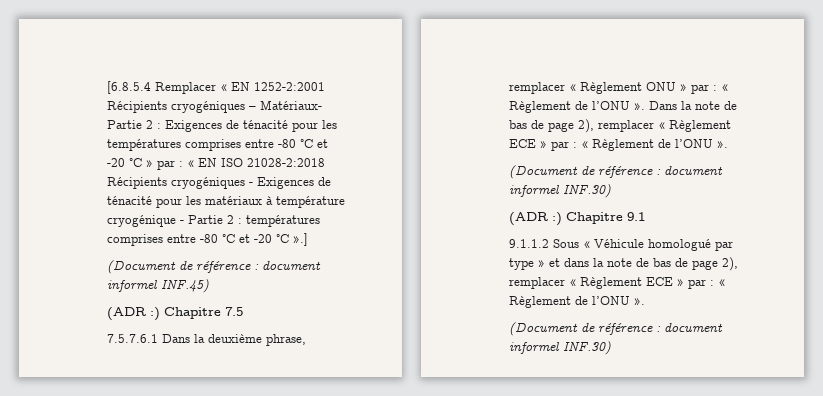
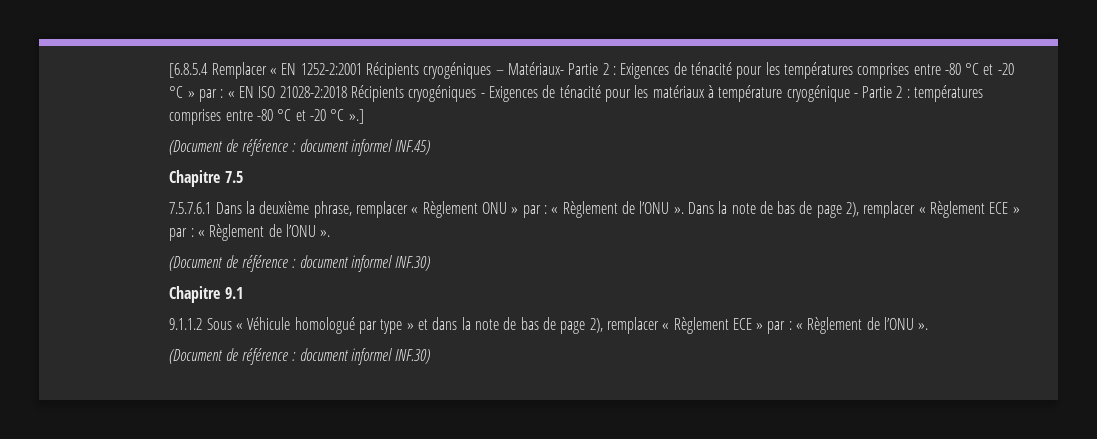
[106,307,160,321] (ADR :) -> (431, 147) none
[508,212,562,226] (ADR :) -> (431, 263) none

